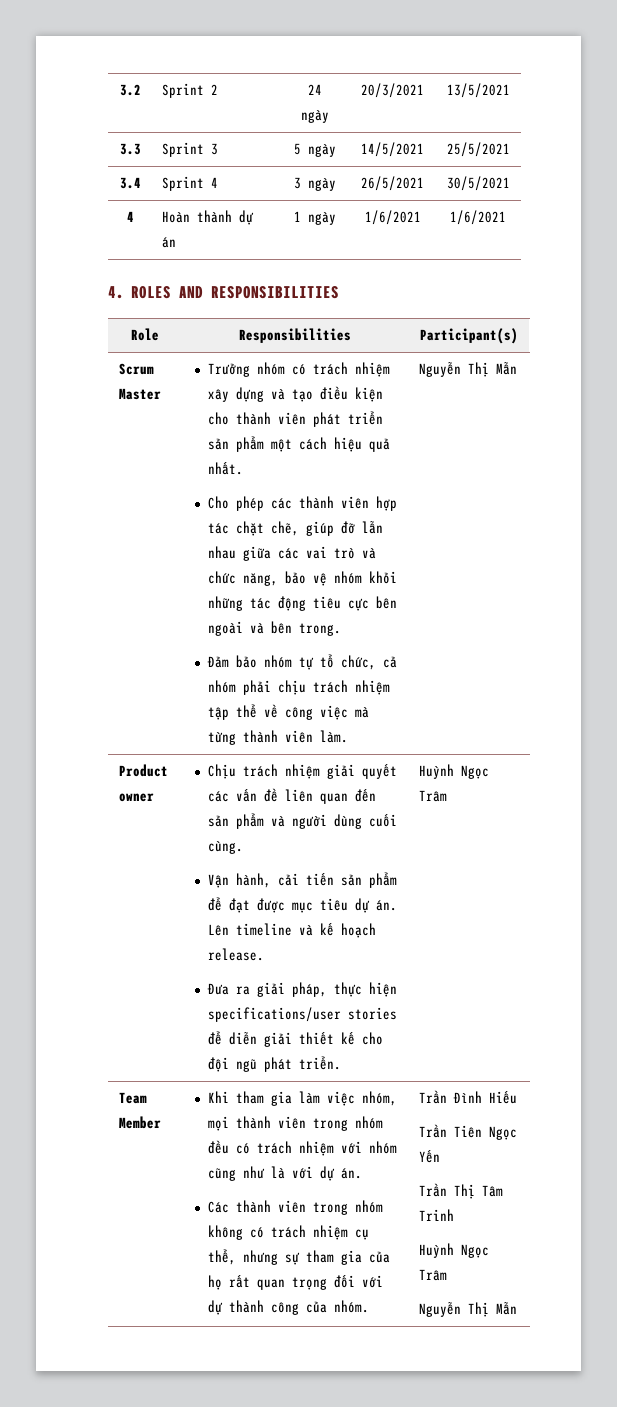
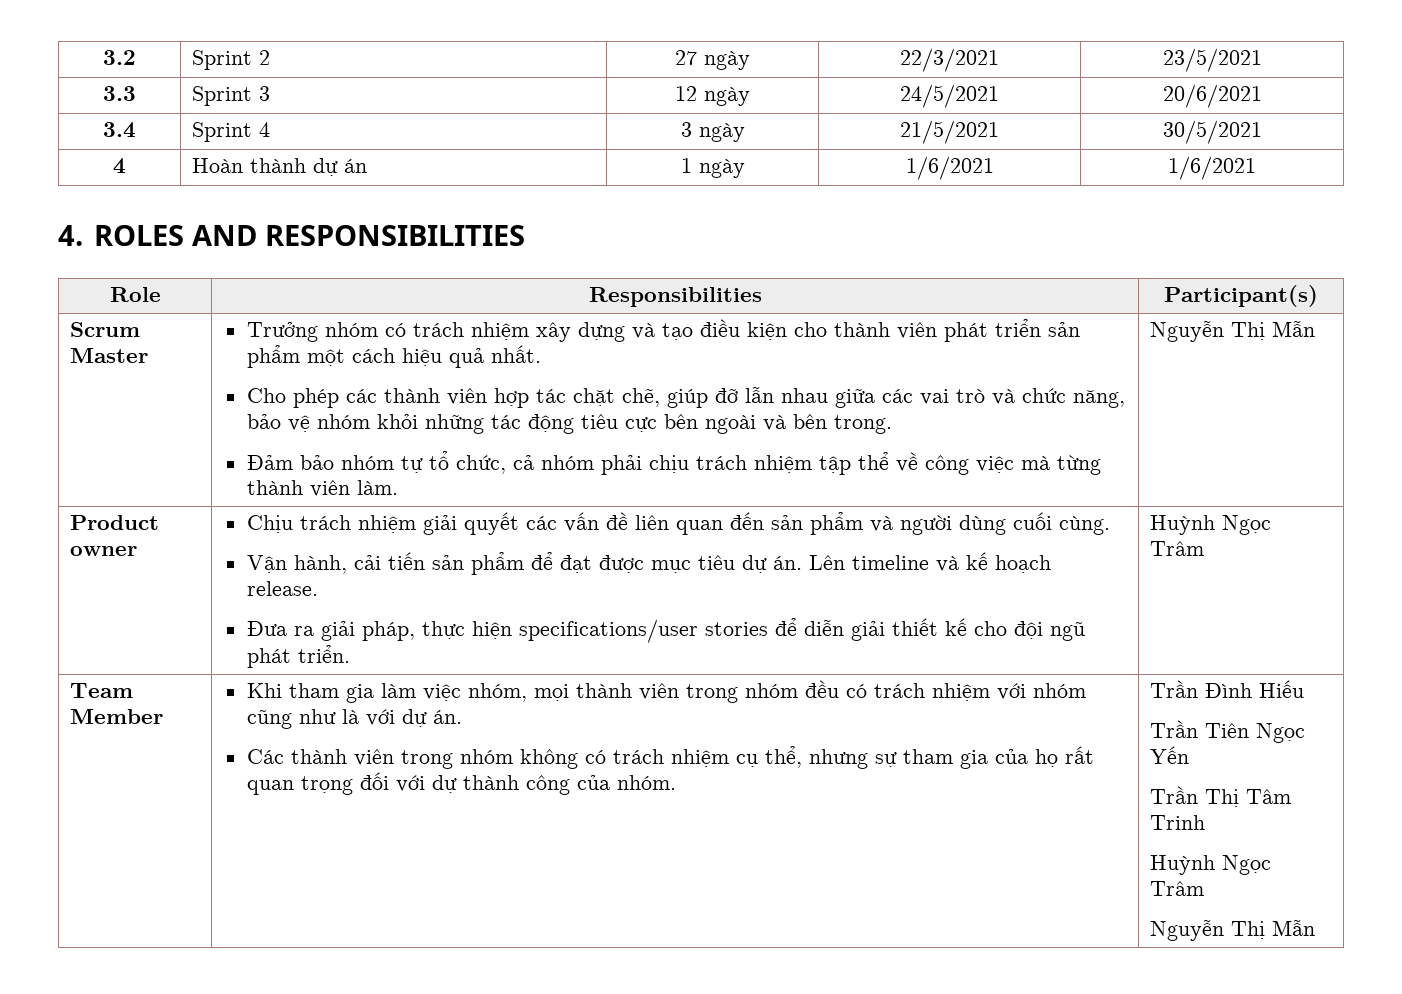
[308,84,322,95] [301,110,329,123] [361,83,424,98] [446,83,510,98] 24 ngày | 20/3/2021 | 13/5/2021 -> [675,50,750,70] [900,48,999,72] [1162,48,1262,72] 27 ngày | 22/3/2021 | 23/5/2021
[294,143,336,157] [361,142,424,157] [446,142,510,157] 5 ngày | 14/5/2021 | 25/5/2021 -> [675,86,750,106] [900,84,999,108] [1162,84,1262,108] 12 ngày | 24/5/2021 | 20/6/2021
[361,176,424,191] 26/5/2021 -> [900,120,999,144] 21/5/2021

